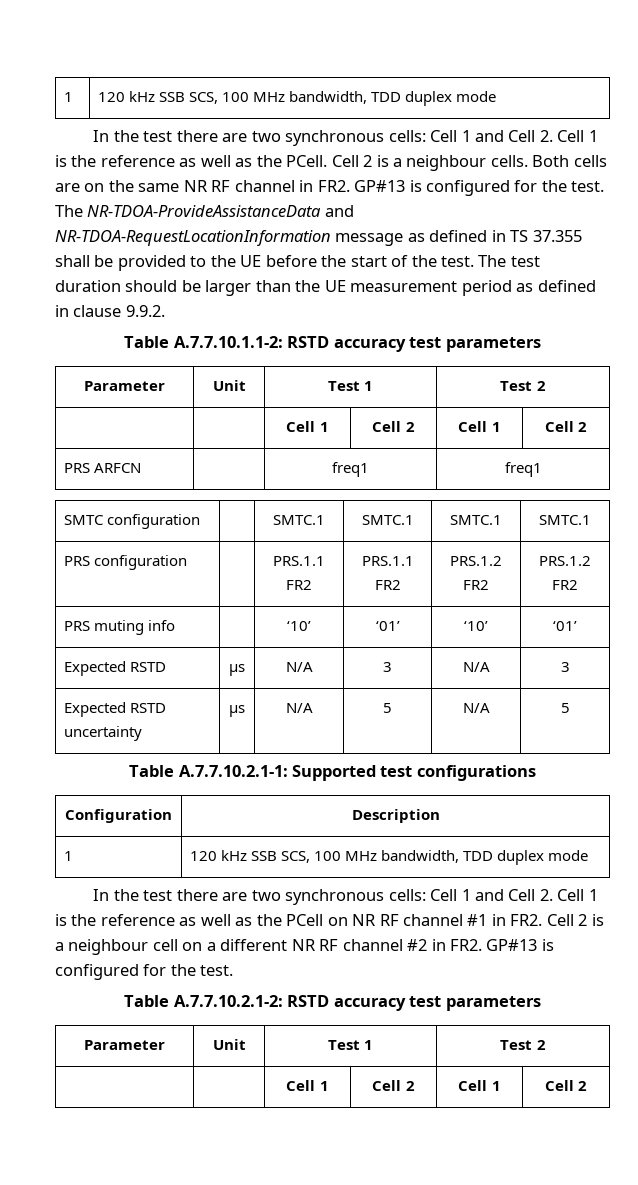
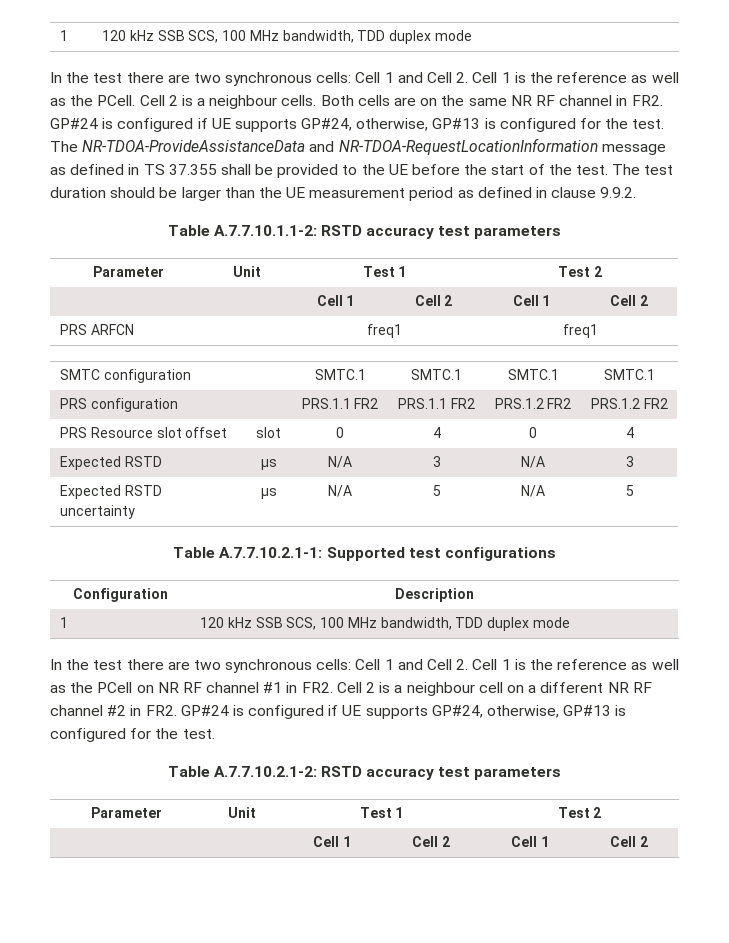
(350, 186) none -> [50,118,429,132] GP#24 is configured if UE supports GP#24, otherwise,
[94,620,176,635] [287,621,311,631] [375,621,400,631] [464,621,489,631] [553,621,577,631] muting info | | ‘10’ | ‘01’ | ‘10’ | ‘01’ -> [90,427,228,438] [256,427,281,438] [336,427,345,438] [432,427,441,438] [529,427,537,438] [625,427,634,438] Resource slot offset | slot | 0 | 4 | 0 | 4
(483, 945) none -> [180,705,560,719] GP#24 is configured if UE supports GP#24, otherwise,

